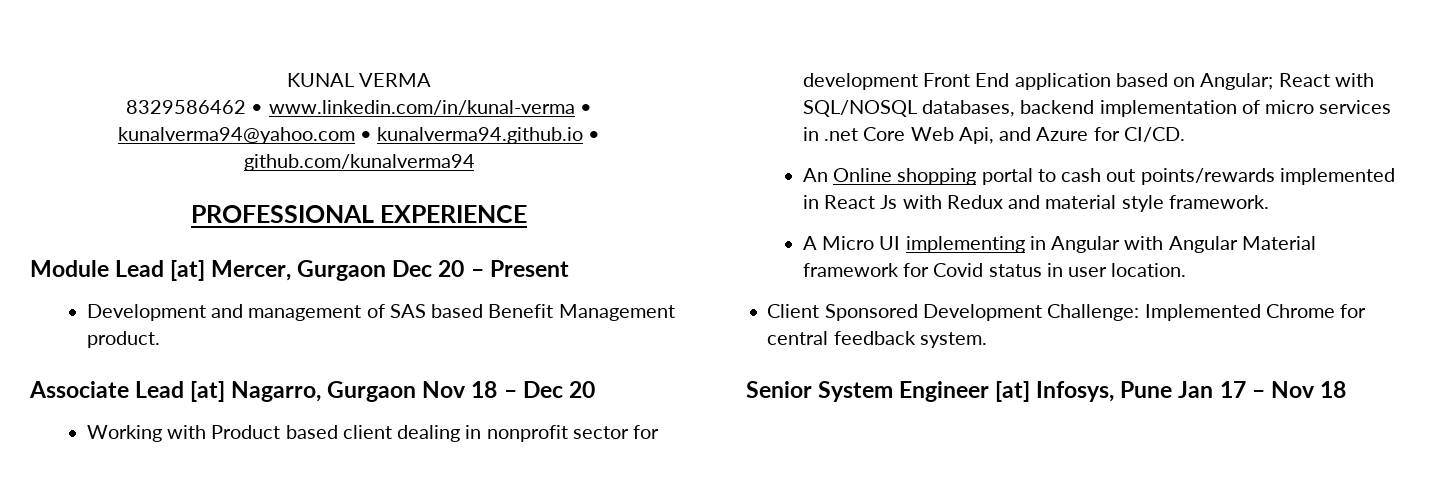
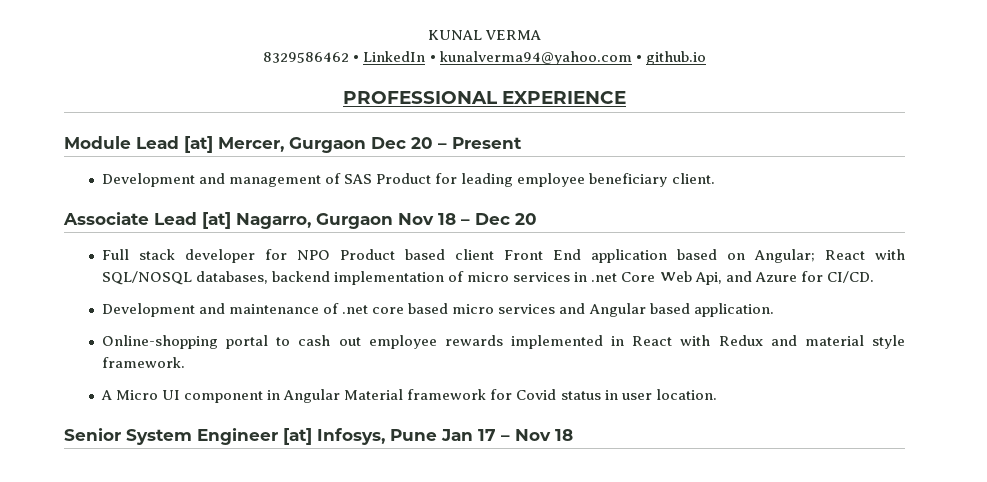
[268,100,575,115] www.linkedin.com/in/kunal-verma -> [363,51,426,62] LinkedIn
[377,127,601,144] [243,154,475,171] kunalverma94.github.io • github.com/kunalverma94 -> [645,51,706,65] github.io
[431,304,675,321] [86,331,160,348] based Benefit Management product. -> [376,173,715,187] Product for leading employee beneficiary client.
[86,425,660,442] [802,73,918,90] Working with Product based client dealing in nonprofit sector for development -> [102,249,495,263] Full stack developer for NPO Product based client
[802,168,977,185] An Online shopping -> [102,303,774,317] [102,335,219,349] Development and maintenance of .net core based micro services and Angular based application. // Online-shopping
[1140,168,1275,185] points/rewards -> [368,335,503,349] employee rewards
[880,195,898,209] Js -> (673, 341) none
[905,236,1025,253] implementing -> [184,391,264,403] component
[1124,236,1238,253] with Angular -> (341, 396) none
[767,304,1367,321] [767,331,987,348] // Client Sponsored Development Challenge: Implemented Chrome for central feedback system. -> (717, 394) none

